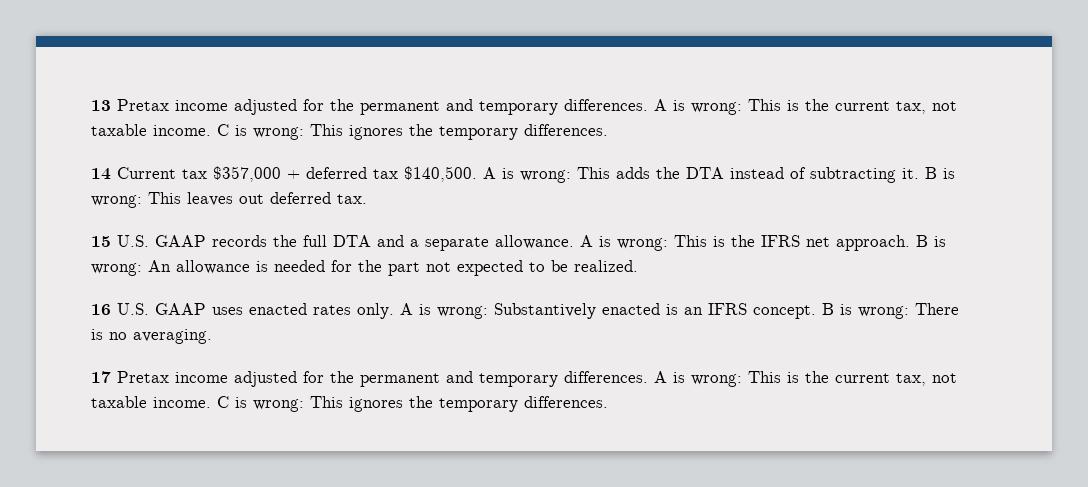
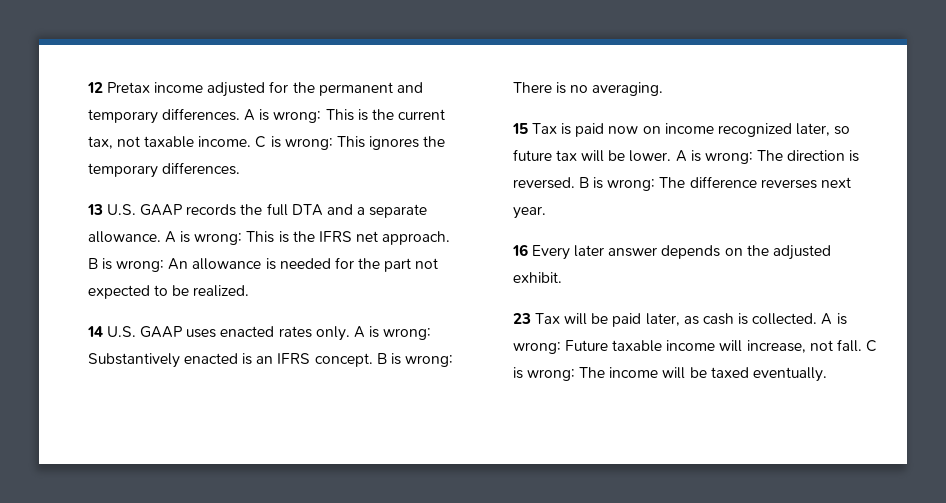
[91,100,112,111] 13 -> [86,82,103,93] 12
[91,166,956,183] [91,192,368,208] [91,236,112,247] 14 Current tax $357,000 + deferred tax $140,500. A is wrong: This adds the DTA instead of subtracting it. B is wrong: This leaves out deferred tax. // 15 -> [86,204,103,215] 13
[91,304,112,315] 16 -> [86,326,103,337] 14
[91,371,958,387] [91,396,609,412] 17 Pretax income adjusted for the permanent and temporary differences. A is wrong: This is the current tax, not taxable income. C is wrong: This ignores the temporary differences. -> [511,123,851,137] [512,149,860,164] [512,176,851,191] [512,206,546,219] [511,244,831,260] [512,272,562,283] [512,313,847,327] [512,339,878,354] [512,367,827,382] 15 Tax is paid now on income recognized later, so future tax will be lower. A is wrong: The direction is reversed. B is wrong: The difference reverses next year. // 16 Every later answer depends on the adjusted exhibit. // 23 Tax will be paid later, as cash is collected. A is wrong: Future taxable income will increase, not fall. C is wrong: The income will be taxed eventually.

